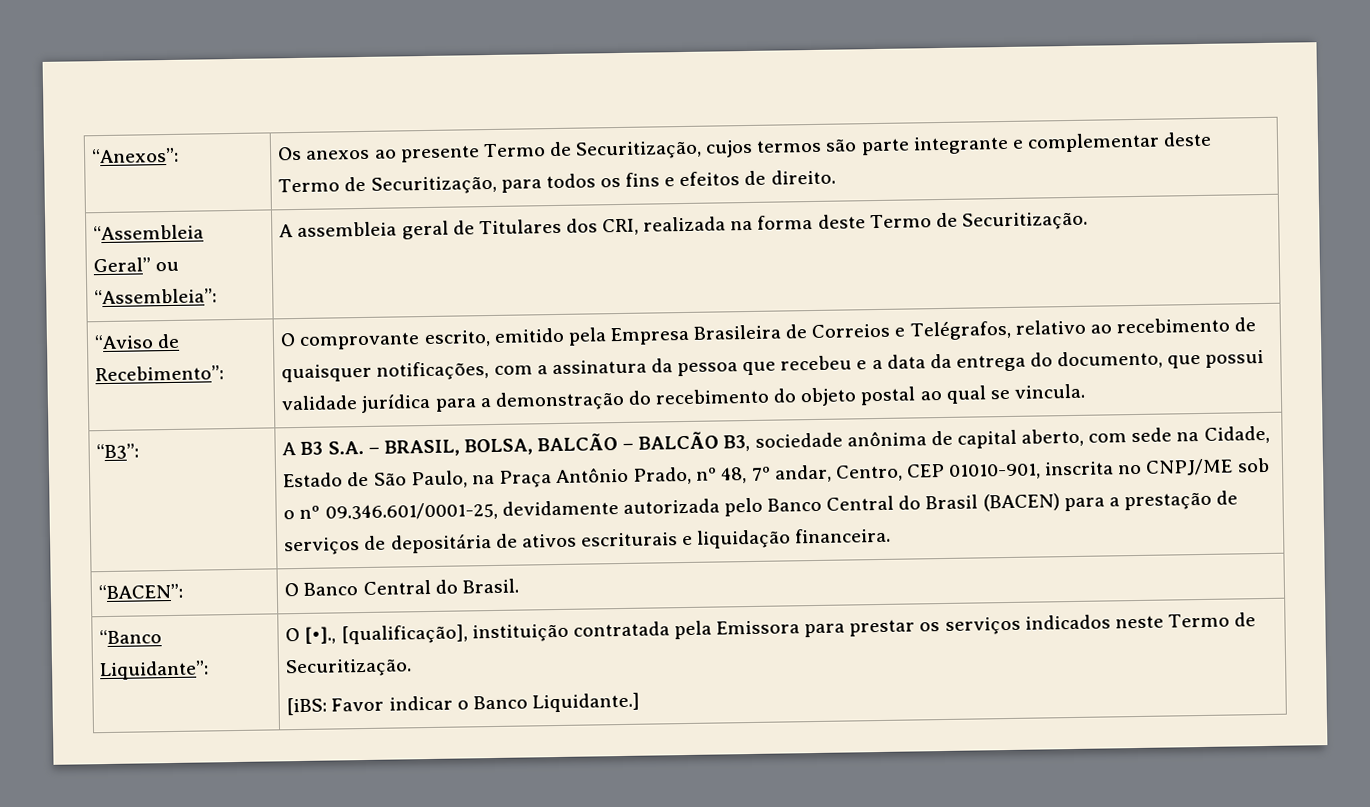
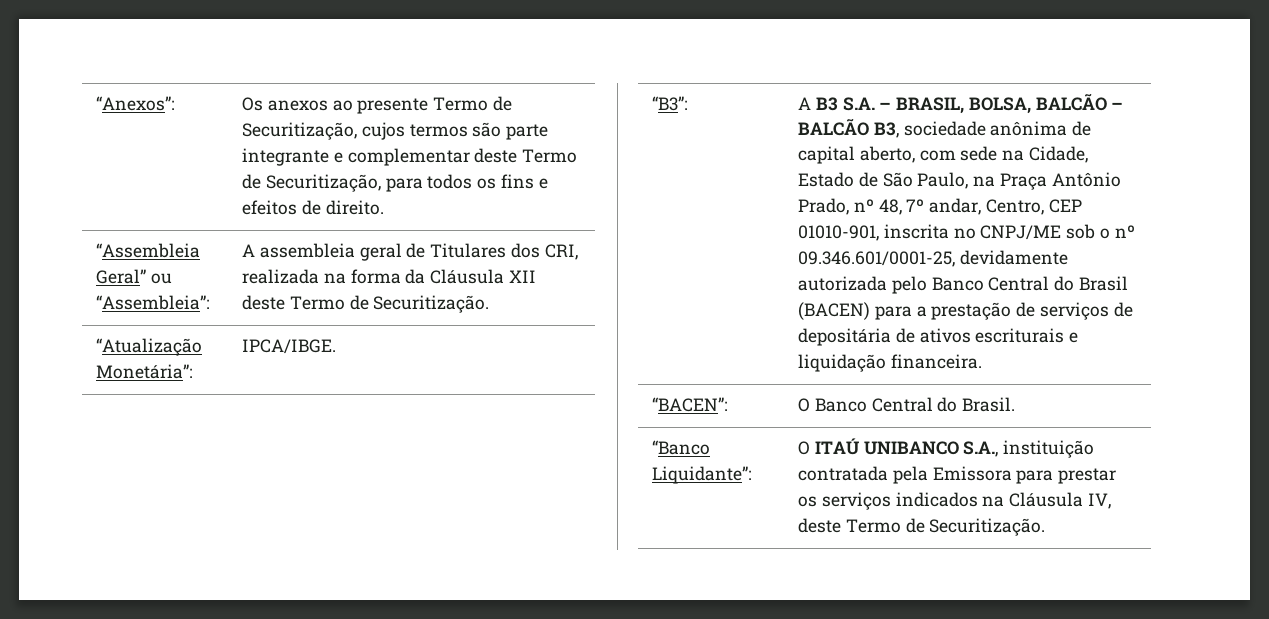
(814, 222) none -> [405,269,536,284] da Cláusula XII
[94,333,181,350] [95,365,225,382] [280,317,1257,350] [281,349,1265,383] [281,383,1085,414] “Aviso de Recebimento”: | O comprovante escrito, emitido pela Empresa Brasileira de Correios e Telégrafos, relativo ao recebimento de quaisquer notificações, com a assinatura da pessoa que recebeu e a data da entrega do documento, que possui validade jurídica para a demonstração do recebimento do objeto postal ao qual se vincula. -> [96,338,203,356] [96,364,194,379] [242,339,337,354] “Atualização Monetária”: | IPCA/IBGE.
[304,624,468,645] [•]., [qualificação], -> [815,438,999,457] ITAÚ UNIBANCO S.A.,
[1114,612,1257,629] [285,658,413,678] [286,692,640,716] neste Termo de Securitização. // [iBS: Favor indicar o Banco Liquidante.] -> [982,492,1111,509] [798,518,1046,536] na Cláusula IV, deste Termo de Securitização.

